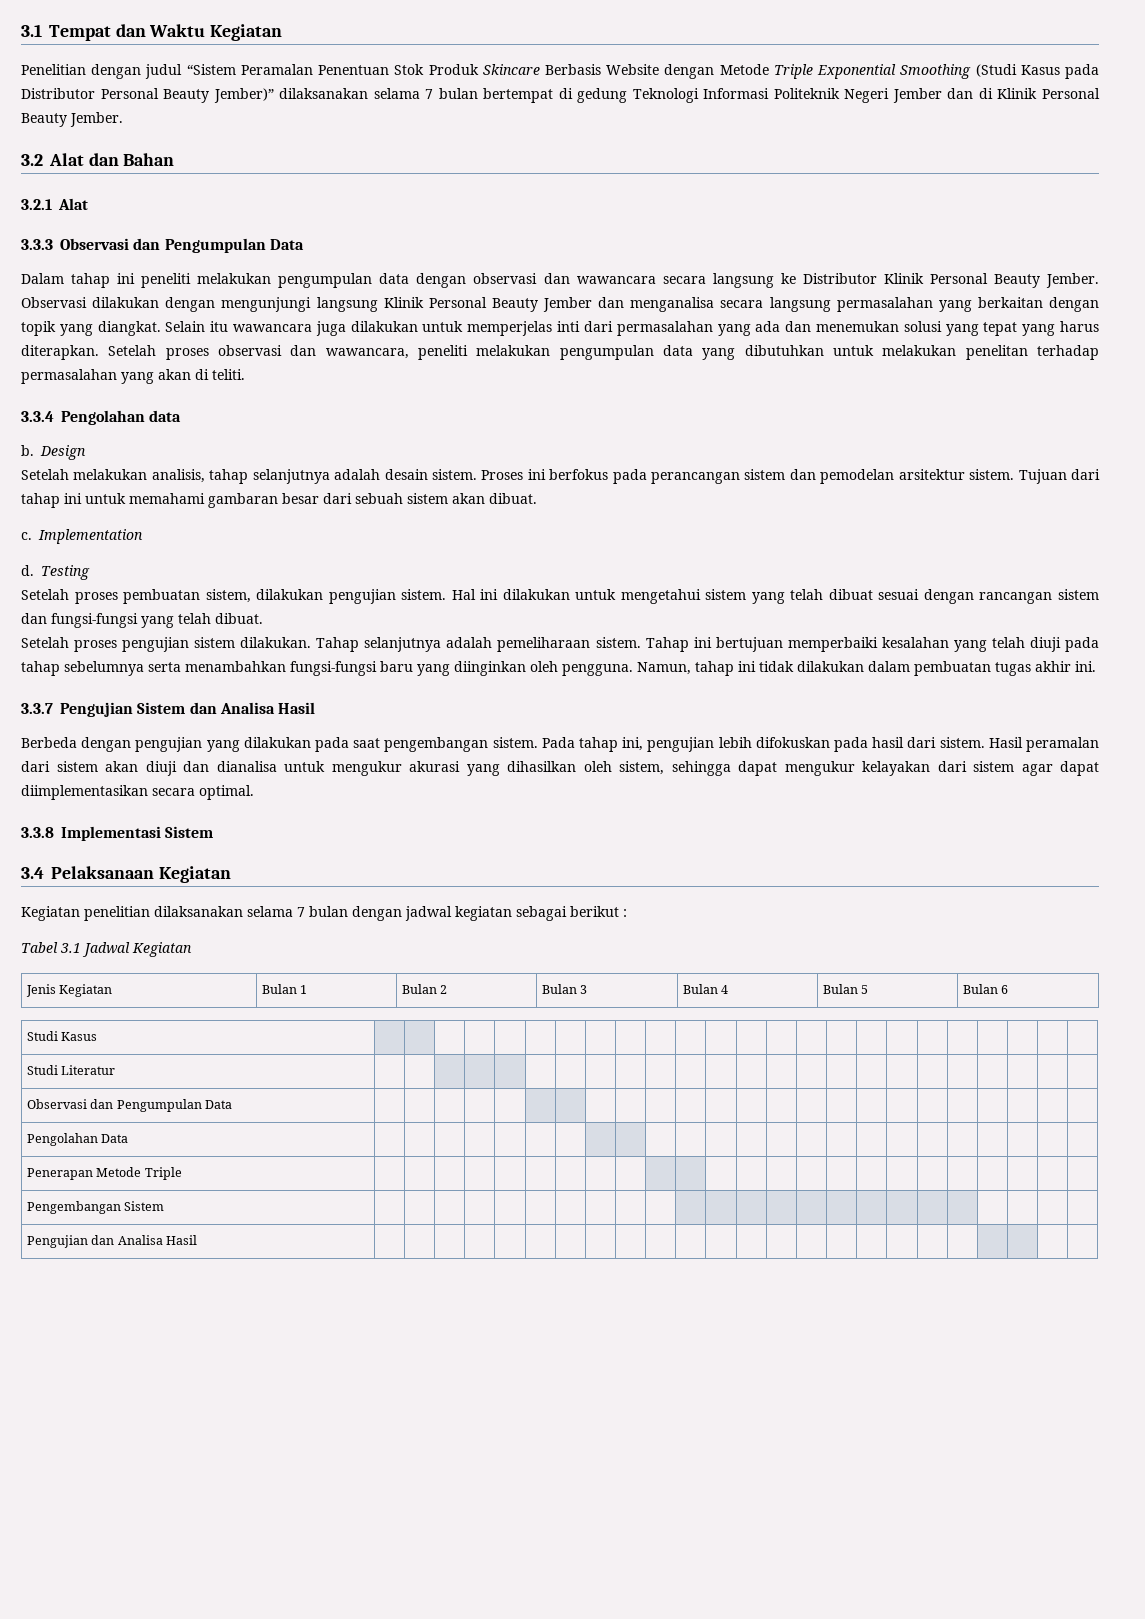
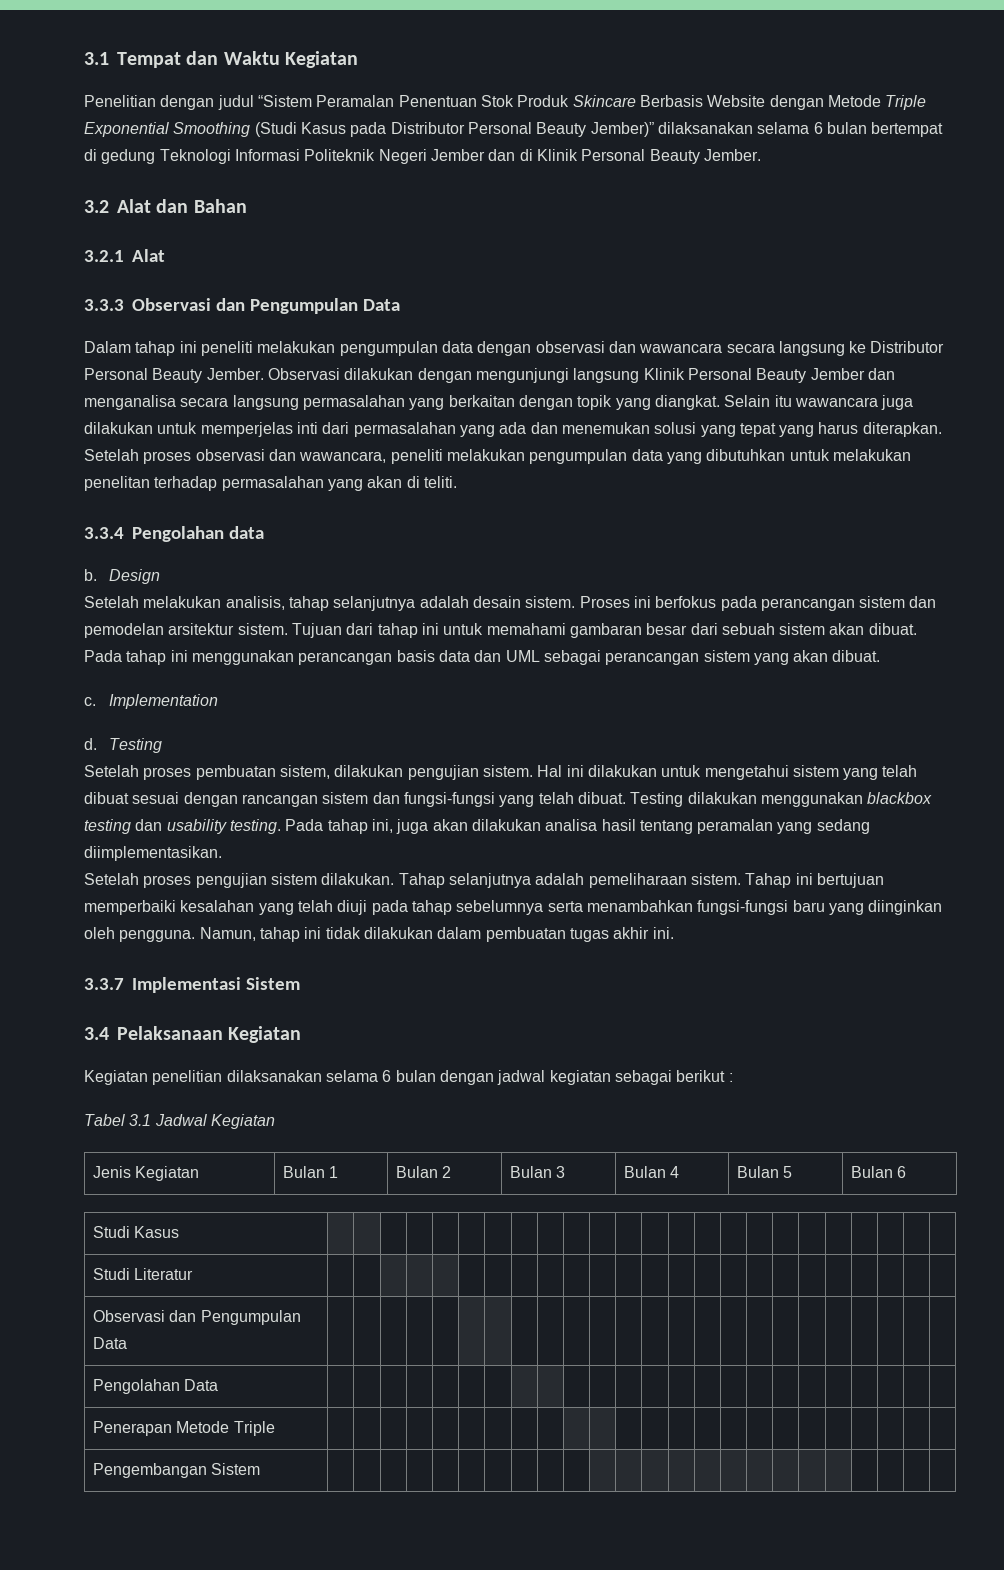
[425,89,434,99] 7 -> [813,122,823,134] 6
[883,273,924,284] Klinik -> (945, 347) none
(537, 498) none -> [84,650,881,665] Pada tahap ini menggunakan perancangan basis data dan UML sebagai perancangan sistem yang akan dibuat.
(263, 618) none -> [630,792,933,807] [84,819,870,834] [84,846,222,861] Testing dilakukan menggunakan blackbox testing dan usability testing. Pada tahap ini, juga akan dilakukan analisa hasil tentang peramalan yang sedang diimplementasikan.
[60,702,316,717] [21,737,1100,752] [21,761,1099,776] [21,785,254,800] [21,827,54,838] Pengujian Sistem dan Analisa Hasil // Berbeda dengan pengujian yang dilakukan pada saat pengembangan sistem. Pada tahap ini, pengujian lebih difokuskan pada hasil dari sistem. Hasil peramalan dari sistem akan diuji dan dianalisa untuk mengukur akurasi yang dihasilkan oleh sistem, sehingga dapat mengukur kelayakan dari sistem agar dapat diimplementasikan secara optimal. // 3.3.8 -> (124, 984) none
[297,907,305,917] 7 -> [382,1070,392,1082] 6
[26,1235,198,1248] // Pengujian dan Analisa Hasil | | | | | | | | | | | | | | | | | | | | | | | | -> (261, 1469) none

